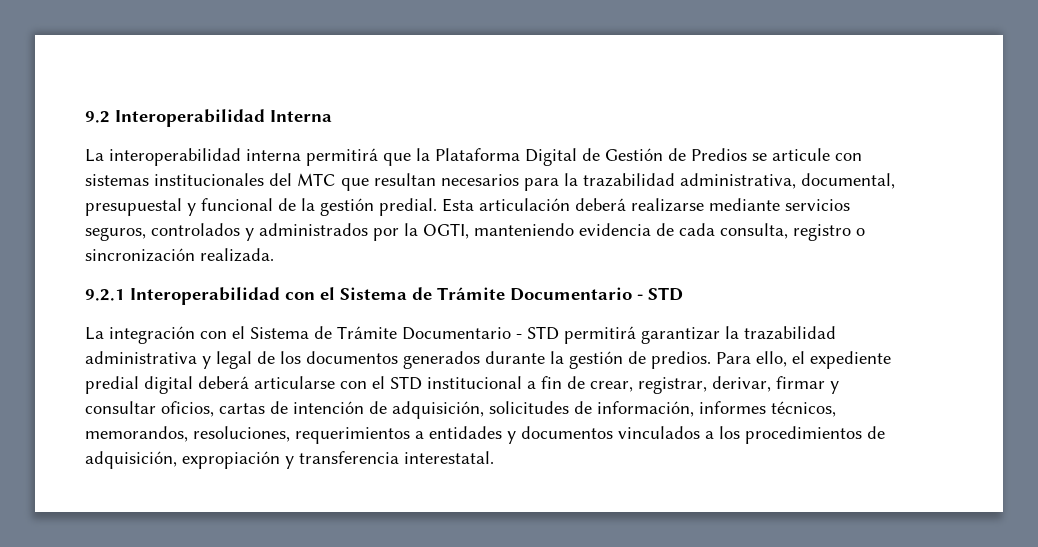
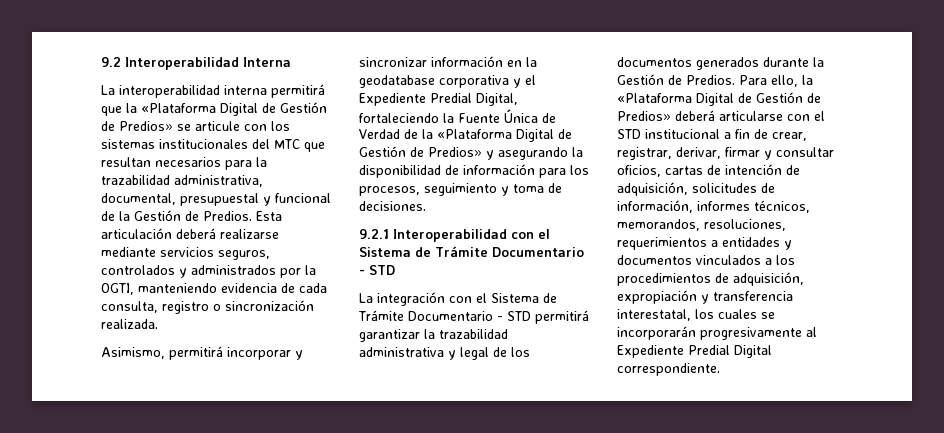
[435,148,747,166] Plataforma Digital de Gestión de Predios -> [141,102,327,116] [101,121,173,131] «Plataforma Digital de Gestión de Predios»
(862, 157) none -> [271,121,290,131] los
[320,198,437,216] gestión predial. -> [134,210,252,221] Gestión de Predios.
(274, 255) none -> [101,346,303,360] [359,56,537,67] [359,75,536,88] [359,93,518,106] [359,109,556,123] [359,129,572,142] [359,146,583,160] [359,164,589,178] [359,183,562,196] [359,201,426,211] // Asimismo, permitirá incorporar y sincronizar información en la geodatabase corporativa y el Expediente Predial Digital, fortaleciendo la Fuente Única de Verdad de la «Plataforma Digital de Gestión de Predios» y asegurando la disponibilidad de información para los procesos, seguimiento y toma de decisiones.
[569,351,891,369] [85,376,193,394] gestión de predios. Para ello, el expediente predial digital -> [617,74,813,87] [617,92,821,106] [617,111,671,121] Gestión de Predios. Para ello, la «Plataforma Digital de Gestión de Predios»
[404,451,494,464] interestatal. -> [617,309,775,321] [617,326,817,340] [617,345,772,358] [617,363,720,376] interestatal, los cuales se incorporarán progresivamente al Expediente Predial Digital correspondiente.

